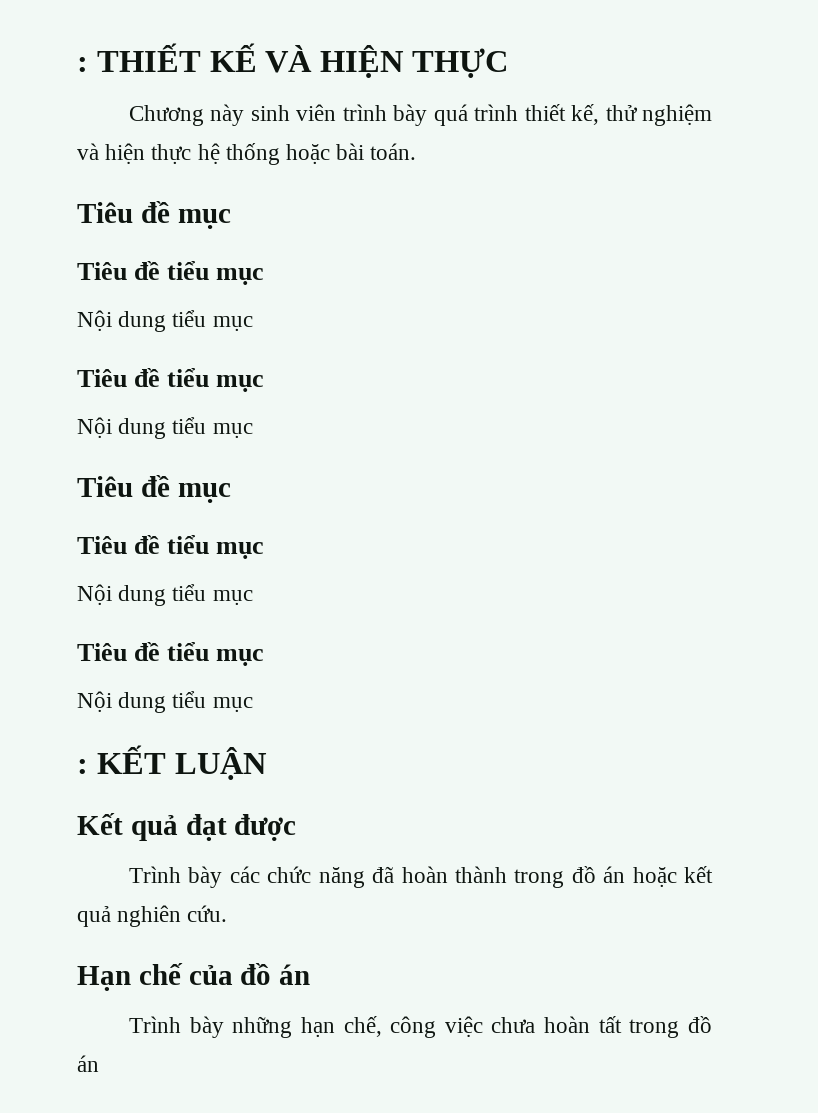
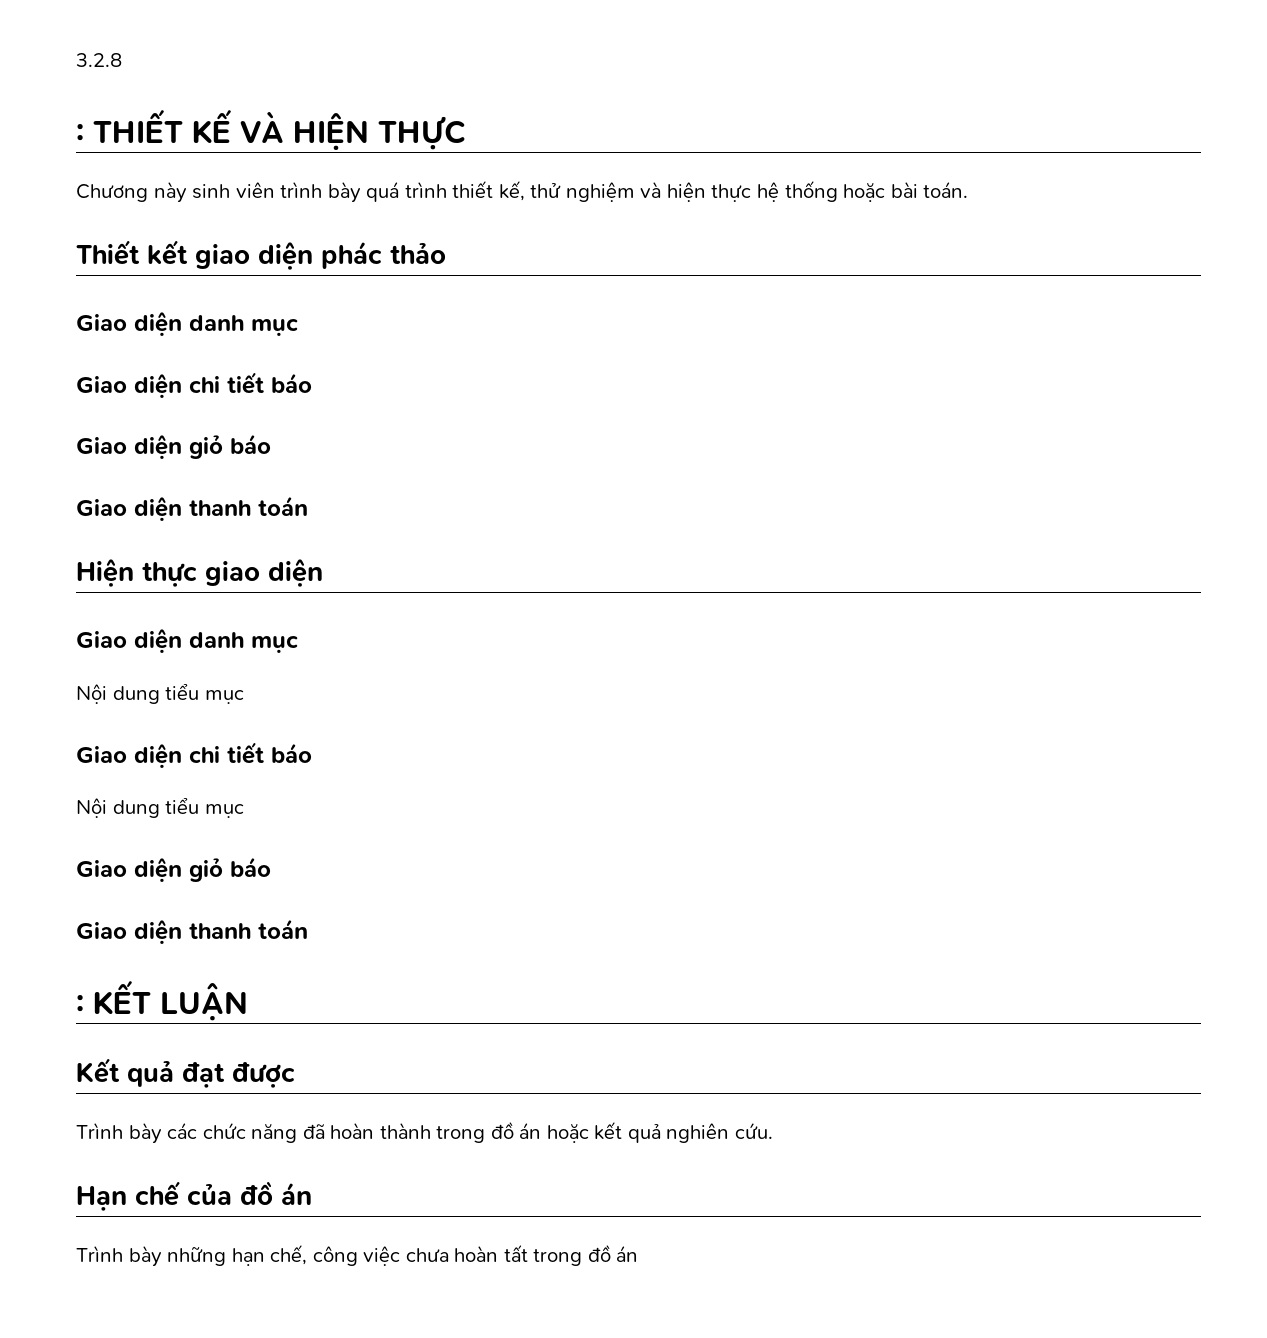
(77, 64) none -> [76,53,122,67] 3.2.8 //
[77,201,231,229] [77,260,265,285] [77,310,253,332] [77,367,265,392] [77,417,253,439] [77,475,231,503] [77,534,265,559] [77,584,253,606] [77,641,265,666] [77,691,253,713] Tiêu đề mục // Tiêu đề tiểu mục // Nội dung tiểu mục // Tiêu đề tiểu mục // Nội dung tiểu mục // Tiêu đề mục // Tiêu đề tiểu mục // Nội dung tiểu mục // Tiêu đề tiểu mục // Nội dung tiểu mục -> [76,240,446,270] [76,312,299,336] [76,372,312,398] [76,434,271,459] [76,496,308,521] [76,559,323,587] [76,629,299,653] [76,684,244,704] [76,742,312,768] [76,798,244,818] [76,857,271,882] [76,919,308,944] Thiết kết giao diện phác thảo // Giao diện danh mục // Giao diện chi tiết báo // Giao diện giỏ báo // Giao diện thanh toán // Hiện thực giao diện // Giao diện danh mục // Nội dung tiểu mục // Giao diện chi tiết báo // Nội dung tiểu mục // Giao diện giỏ báo // Giao diện thanh toán

